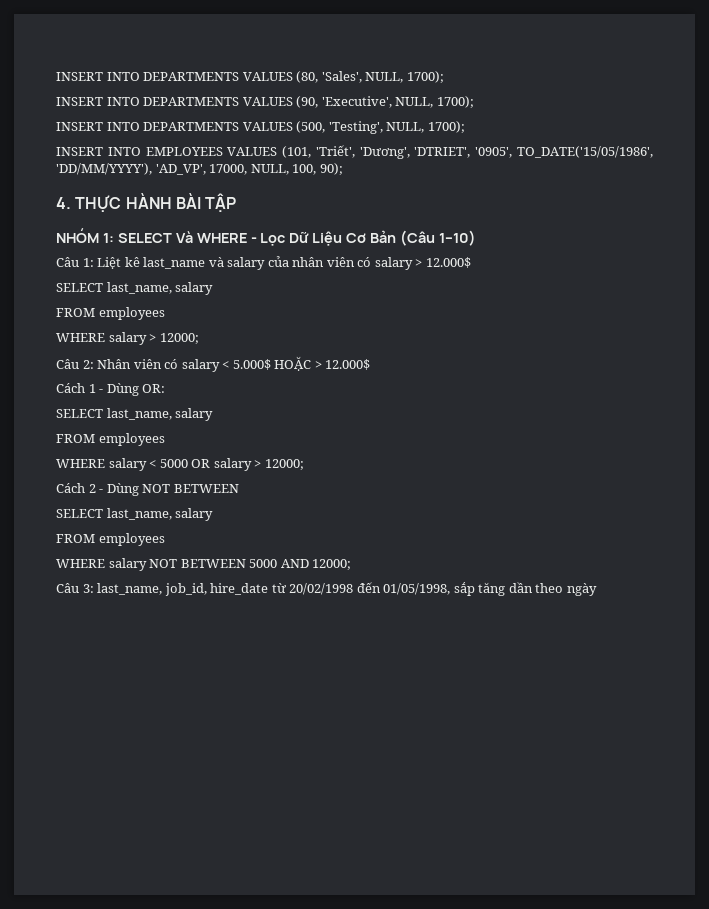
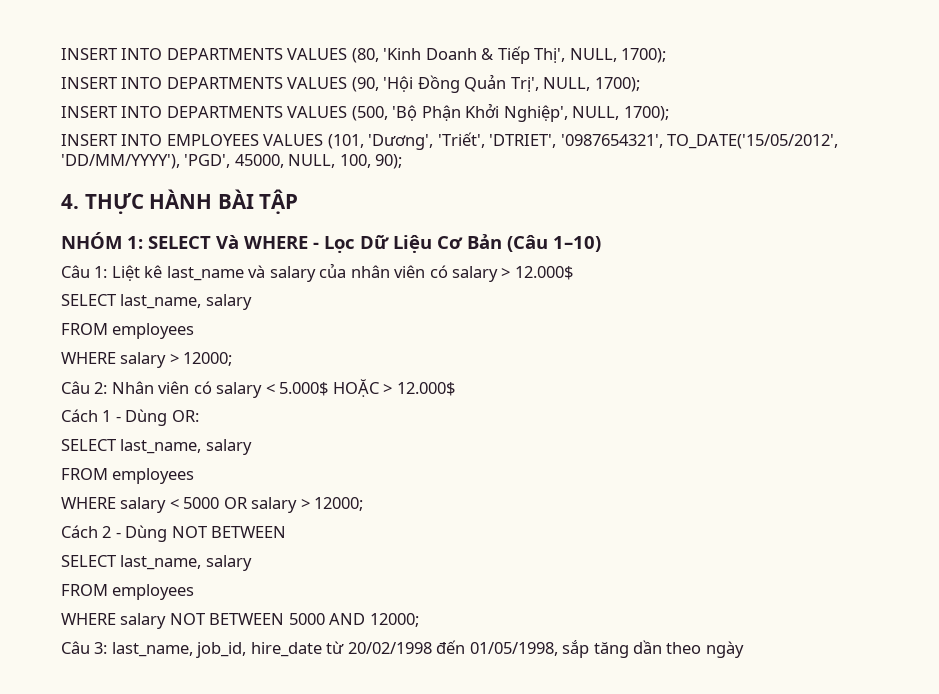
[321,71,362,83] 'Sales', -> [383,46,566,64] 'Kinh Doanh & Tiếp Thị',
[321,96,392,108] 'Executive', -> [383,74,539,93] 'Hội Đồng Quản Trị',
[328,121,383,134] 'Testing', -> [392,103,568,122] 'Bộ Phận Khởi Nghiệp',
[315,145,653,159] [56,163,248,175] 'Triết', 'Dương', 'DTRIET', '0905', TO_DATE('15/05/1986', 'DD/MM/YYYY'), 'AD_VP', 17000, -> [368,132,839,150] [61,154,284,169] 'Dương', 'Triết', 'DTRIET', '0987654321', TO_DATE('15/05/2012', 'DD/MM/YYYY'), 'PGD', 45000,

